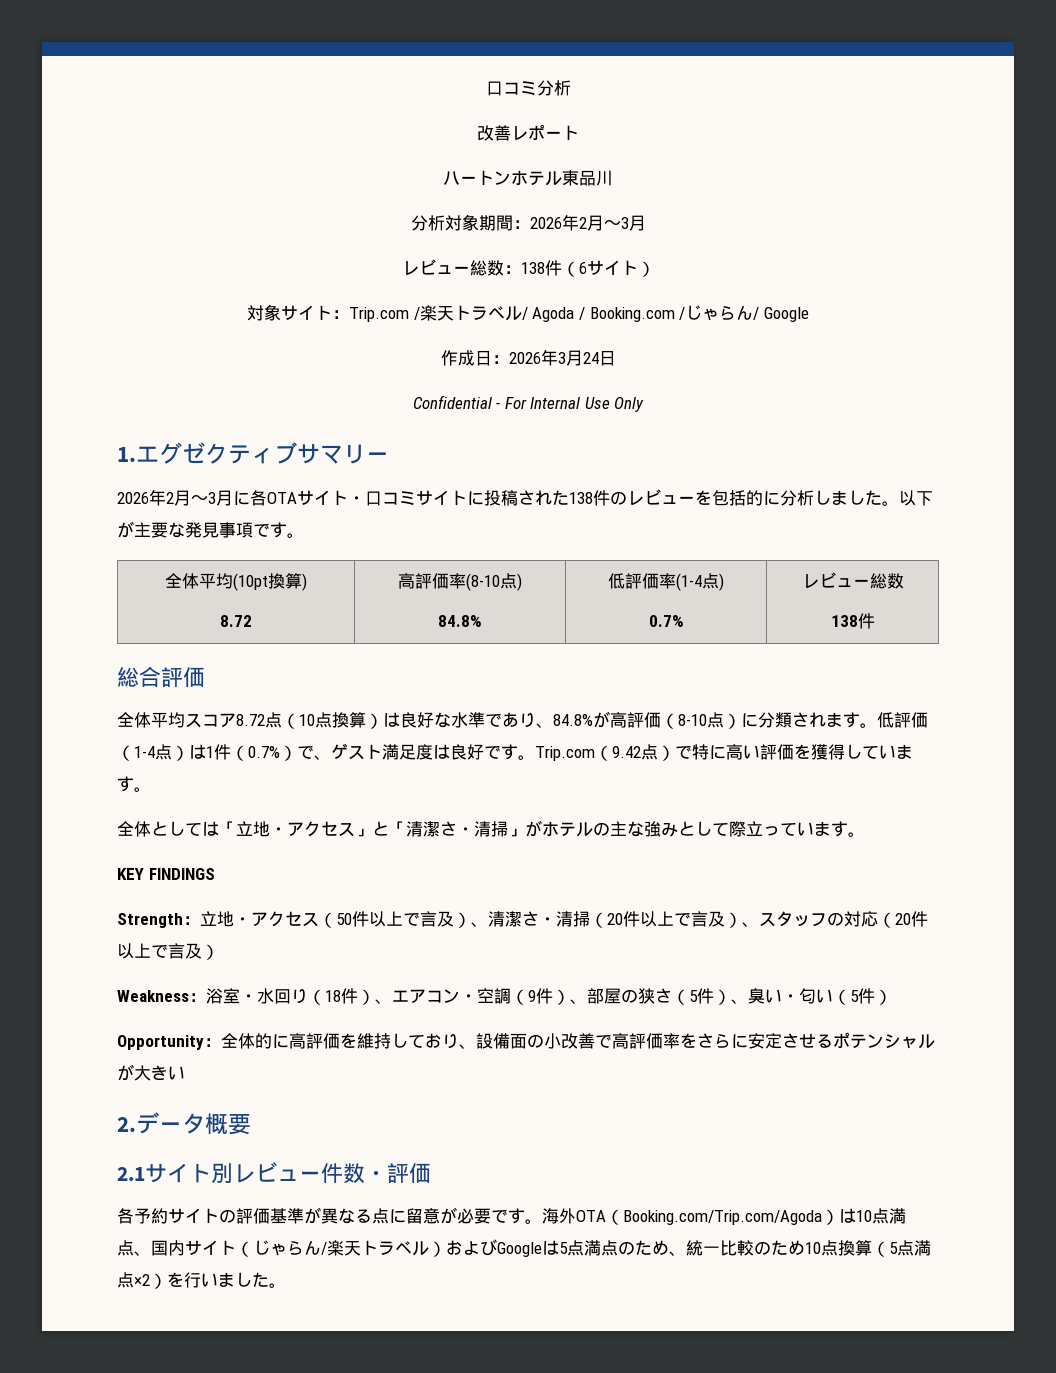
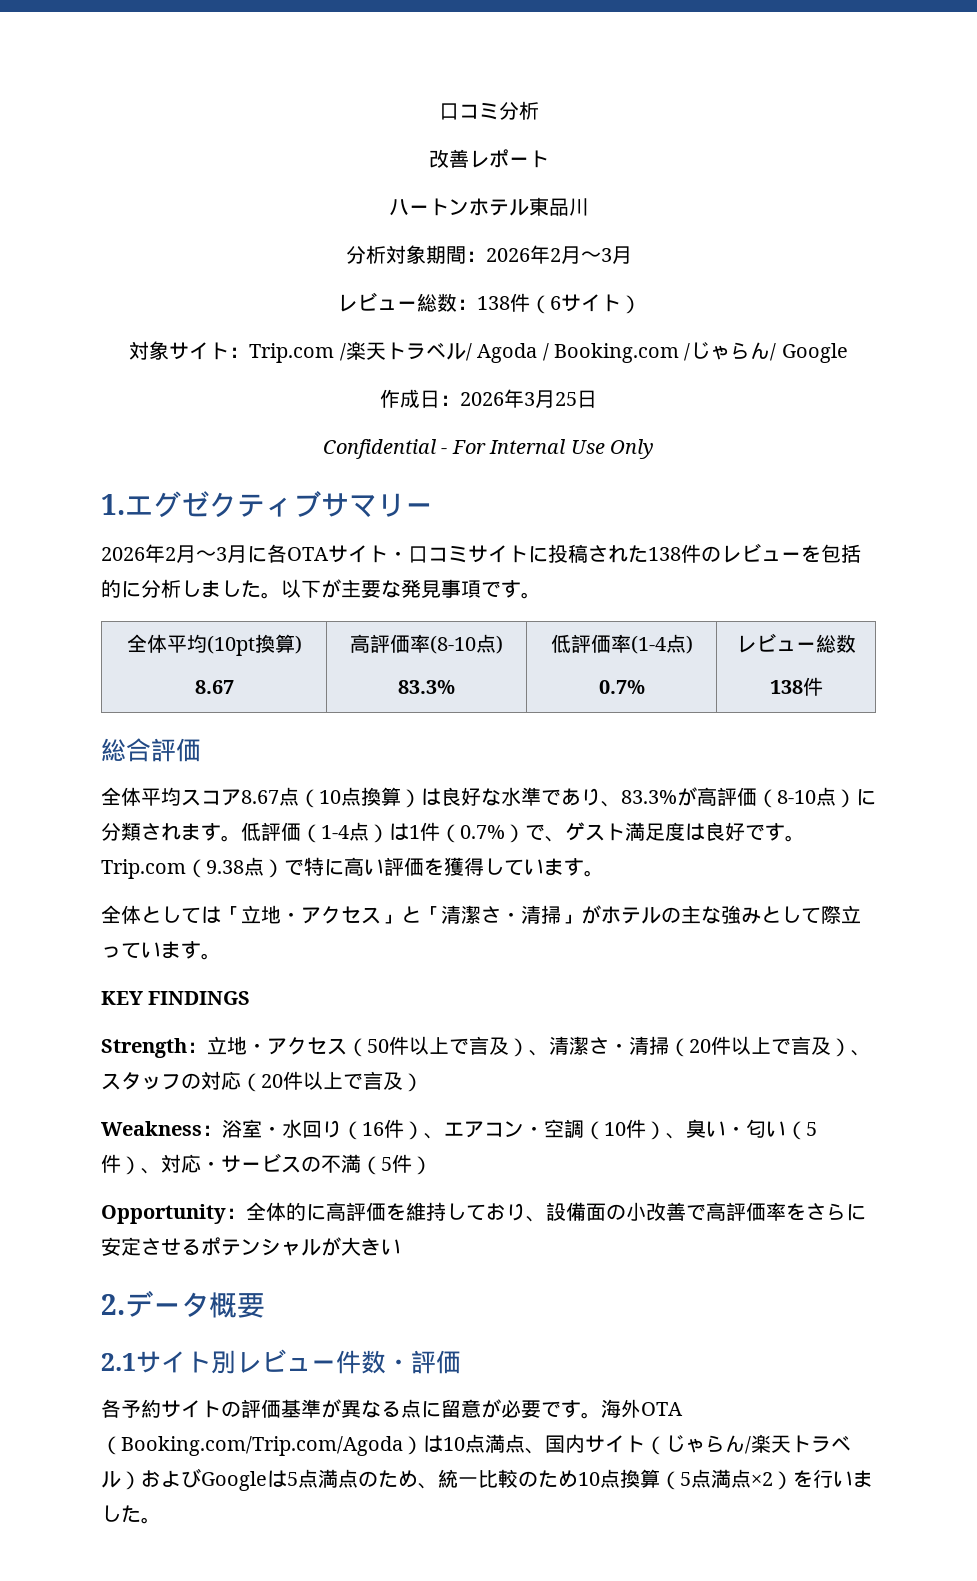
[582,352,599,364] 24 -> [555,392,577,406] 25
[220,615,252,627] 8.72 -> [194,680,234,694] 8.67
[438,615,482,627] 84.8% -> [398,680,455,694] 83.3%
[236,714,265,726] 8.72 -> [241,790,279,804] 8.67
[553,714,593,726] 84.8% -> [621,790,677,804] 83.3%
[612,746,641,758] 9.42 -> [206,860,244,874] 9.38
[325,990,341,1002] 18 -> [362,1122,384,1136] 16
[528,988,698,1005] 9件）、部屋の狭さ（5 -> [604,1122,626,1136] 10
(892, 997) none -> [141,1153,432,1175] 、対応・サービスの不満（5件）

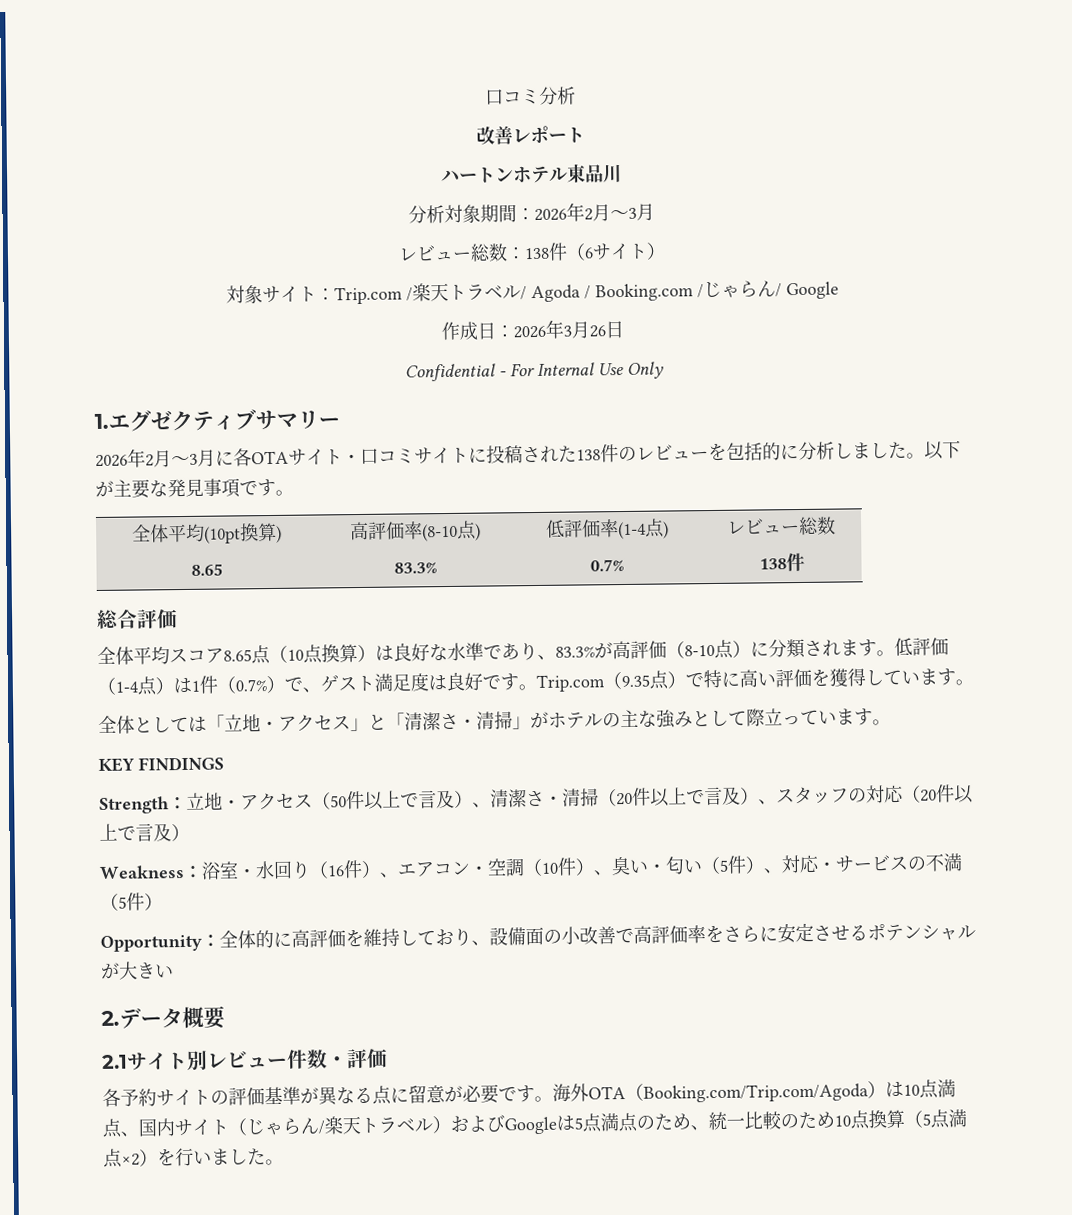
[555,392,577,406] 25 -> [589,325,606,338] 26
[194,680,234,694] 8.67 -> [191,563,223,576] 8.65
[241,790,279,804] 8.67 -> [223,649,252,662] 8.65
[206,860,244,874] 9.38 -> [621,674,650,688] 9.35

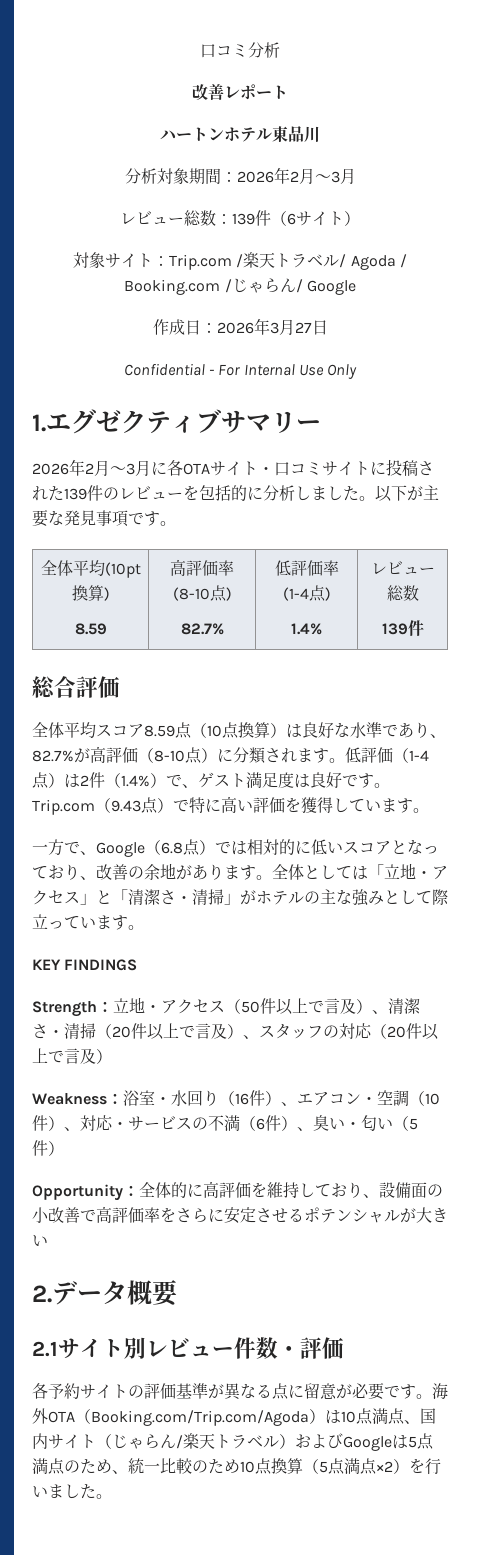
[524,247,550,260] 138 -> [232,213,255,225] 139
[589,325,606,338] 26 -> [294,322,312,333] 27
[576,449,601,461] 138 -> [64,488,87,500] 139
[191,563,223,576] 8.65 -> [74,623,107,635] 8.59
[393,562,437,574] 83.3% -> [180,623,224,635] 82.7%
[590,559,624,572] 0.7% -> [291,623,322,635] 1.4%
[758,558,787,570] 138 -> [381,623,408,635] 139
[223,649,252,662] 8.65 -> [144,725,175,737] 8.59
[555,646,595,658] 83.3% -> [32,750,74,762] 82.7%
[191,675,267,694] 1件（0.7% -> [80,772,150,788] 2件（1.4%
[621,674,650,688] 9.35 -> [111,800,141,812] 9.43
(974, 682) none -> [32,839,439,857] [32,863,272,880] 一方で、Google（6.8点）では相対的に低いスコアとなっており、改善の余地があります。
[611,855,783,876] 臭い・匂い（5件）、 -> (80, 1129) none
(119, 902) none -> [256,1115,409,1131] 6件）、臭い・匂い（

